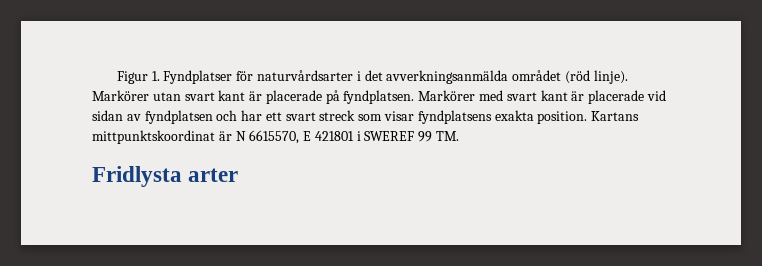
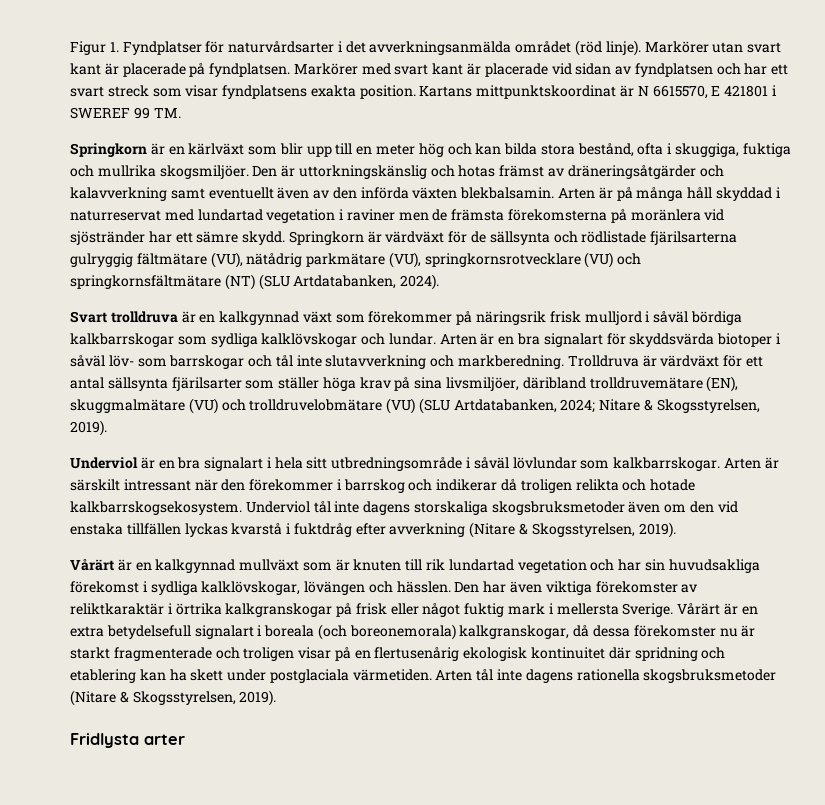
(460, 136) none -> [70,143,791,157] [70,165,724,179] [70,187,781,201] [70,209,725,223] [70,231,738,245] [70,252,642,268] [70,274,440,290] [70,311,742,325] [70,333,781,347] [70,355,763,369] [70,376,739,392] [70,398,760,414] [70,420,107,436] [70,457,779,471] [70,479,696,493] [70,501,738,515] [70,522,676,538] [70,558,760,573] [70,581,699,595] [70,603,758,617] [70,624,756,640] [70,647,726,661] [70,669,777,683] [70,690,277,706] // Springkorn är en kärlväxt som blir upp till en meter hög och kan bilda stora bestånd, ofta i skuggiga, fuktiga och mullrika skogsmiljöer. Den är uttorkningskänslig och hotas främst av dräneringsåtgärder och kalavverkning samt eventuellt även av den införda växten blekbalsamin. Arten är på många håll skyddad i naturreservat med lundartad vegetation i raviner men de främsta förekomsterna på moränlera vid sjöstränder har ett sämre skydd. Springkorn är värdväxt för de sällsynta och rödlistade fjärilsarterna gulryggig fältmätare (VU), nätådrig parkmätare (VU), springkornsrotvecklare (VU) och springkornsfältmätare (NT) (SLU Artdatabanken, 2024). // Svart trolldruva är en kalkgynnad växt som förekommer på näringsrik frisk mulljord i såväl bördiga kalkbarrskogar som sydliga kalklövskogar och lundar. Arten är en bra signalart för skyddsvärda biotoper i såväl löv- som barrskogar och tål inte slutavverkning och markberedning. Trolldruva är värdväxt för ett antal sällsynta fjärilsarter som ställer höga krav på sina livsmiljöer, däribland trolldruvemätare (EN), skuggmalmätare (VU) och trolldruvelobmätare (VU) (SLU Artdatabanken, 2024; Nitare & Skogsstyrelsen, 2019). // Underviol är en bra signalart i hela sitt utbredningsområde i såväl lövlundar som kalkbarrskogar. Arten är särskilt intressant när den förekommer i barrskog och indikerar då troligen relikta och hotade kalkbarrskogsekosystem. Underviol tål inte dagens storskaliga skogsbruksmetoder även om den vid enstaka tillfällen lyckas kvarstå i fuktdråg efter avverkning (Nitare & Skogsstyrelsen, 2019). // Vårärt är en kalkgynnad mullväxt som är knuten till rik lundartad vegetation och har sin huvudsakliga förekomst i sydliga kalklövskogar, lövängen och hässlen. Den har även viktiga förekomster av reliktkaraktär i örtrika kalkgranskogar på frisk eller något fuktig mark i mellersta Sverige. Vårärt är en extra betydelsefull signalart i boreala (och boreonemorala) kalkgranskogar, då dessa förekomster nu är starkt fragmenterade och troligen visar på en flertusenårig ekologisk kontinuitet där spridning och etablering kan ha skett under postglaciala värmetiden. Arten tål inte dagens rationella skogsbruksmetoder (Nitare & Skogsstyrelsen, 2019).

